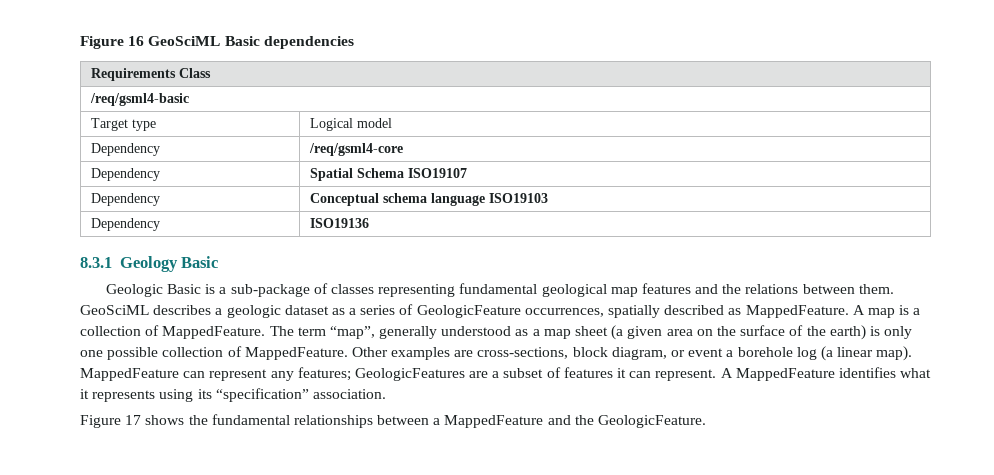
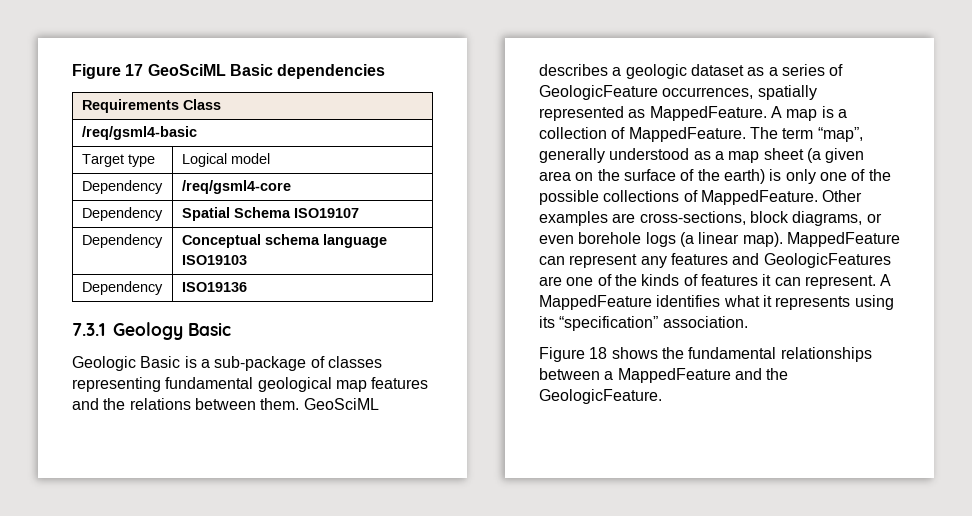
[80,36,145,49] Figure 16 -> [72,64,144,79] Figure 17
[80,257,112,268] 8.3.1 -> [72,323,105,336] 7.3.1
[664,305,725,315] described -> [539,106,624,121] represented
[107,347,224,360] possible collection -> [851,169,891,181] [539,190,680,205] of the possible collections
[611,347,817,360] diagram, or event a borehole log -> [792,211,882,226] [539,232,676,247] diagrams, or even borehole logs
[297,367,544,381] features; GeologicFeatures are a subset -> [670,253,891,268] [539,274,680,286] features and GeologicFeatures are one of the kinds
[125,415,142,425] 17 -> [589,347,608,359] 18

